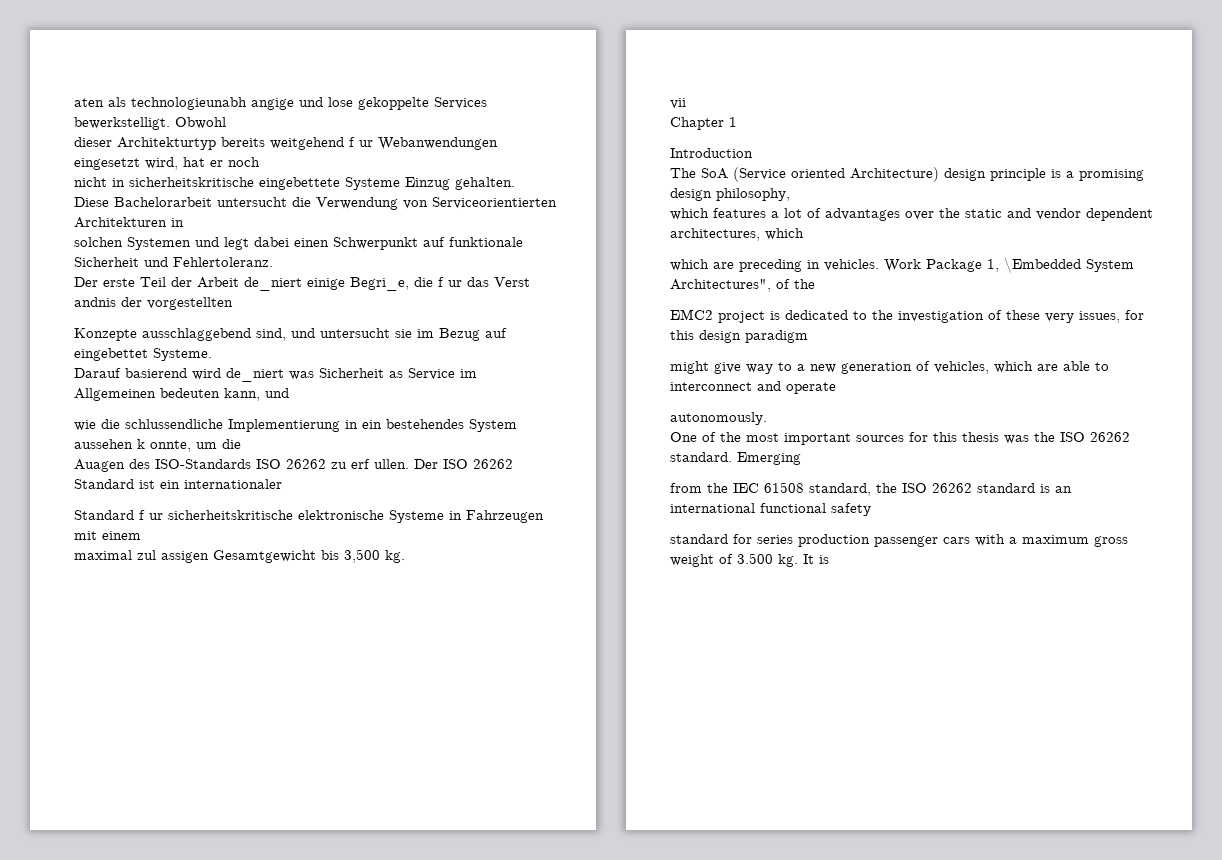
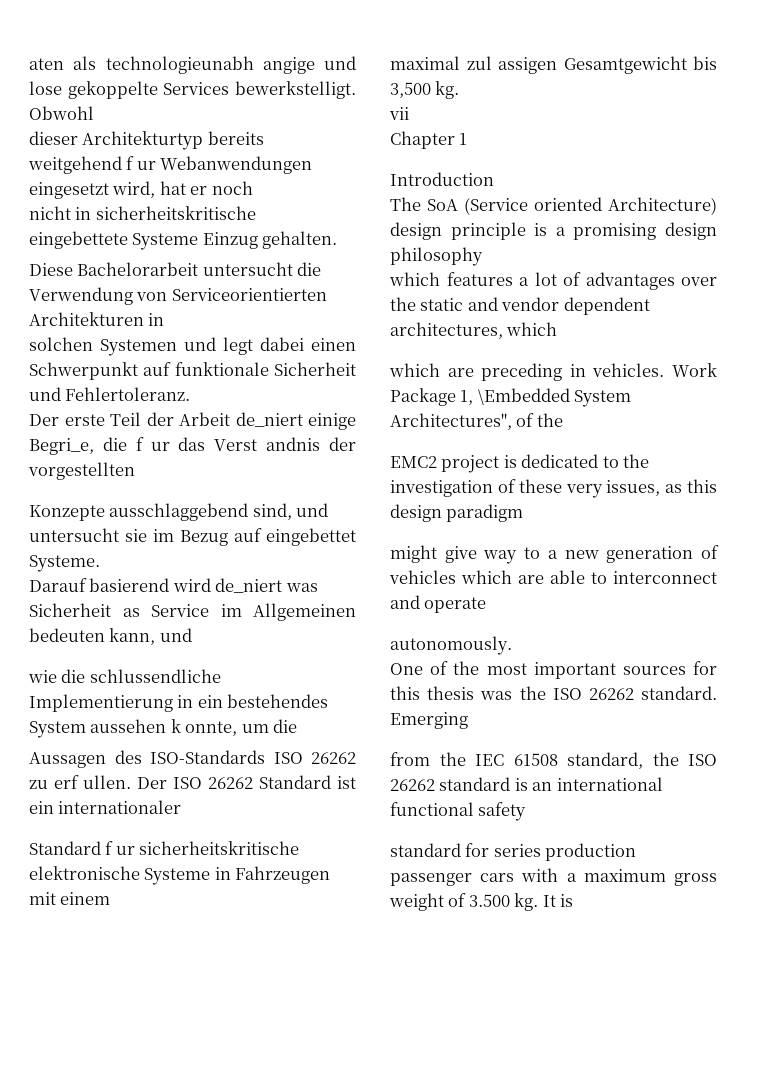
[74,459,125,472] Auagen -> [29,752,106,768] Aussagen
[716,188,790,201] philosophy, -> [390,247,483,266] philosophy
[1125,310,1144,320] for -> [665,484,683,493] as
[934,361,989,374] vehicles, -> [389,570,456,584] vehicles

